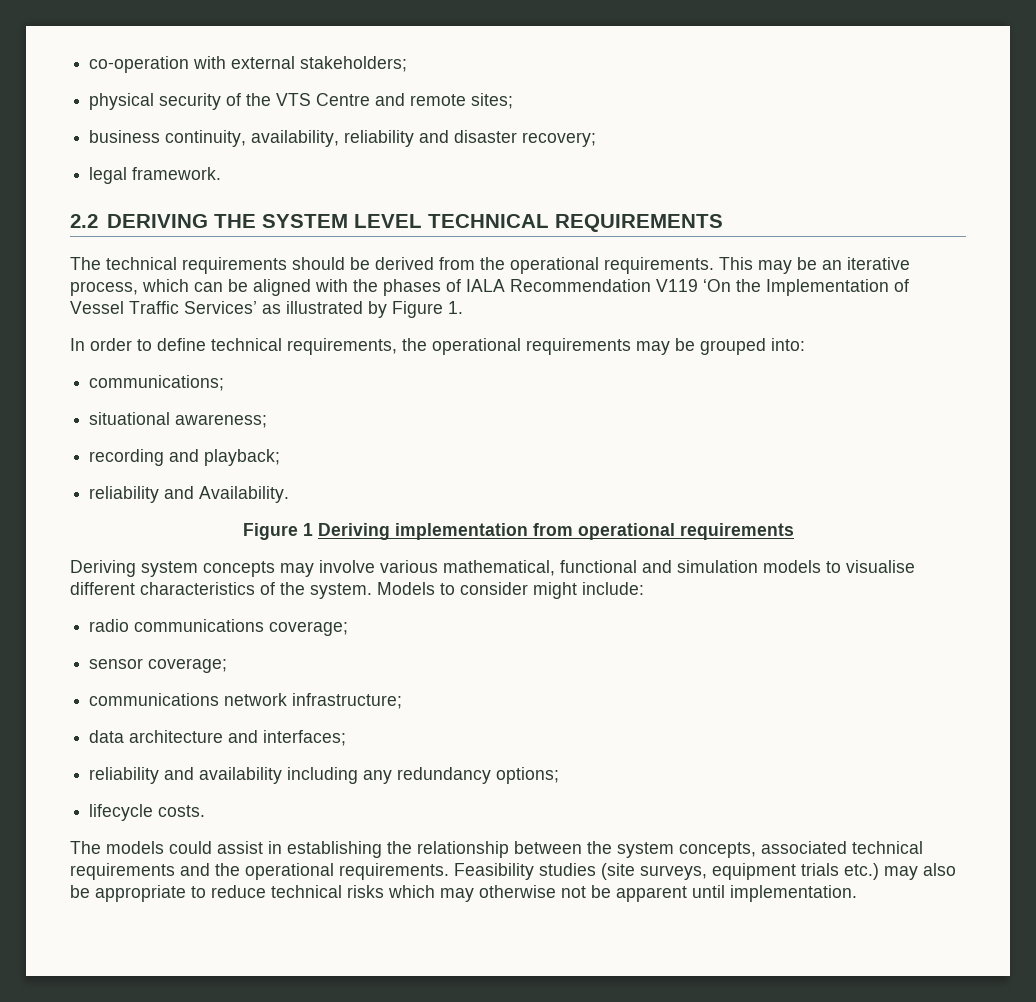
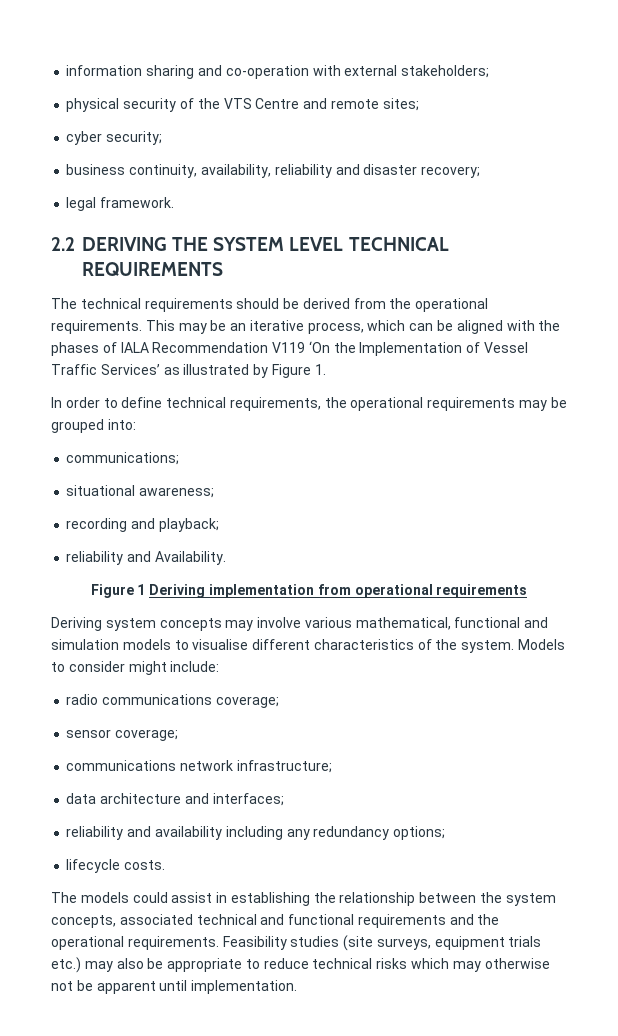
(89, 64) none -> [66,65,222,79] information sharing and
(514, 101) none -> [66,131,163,145] // cyber security;
(923, 847) none -> [260,914,355,925] and functional

